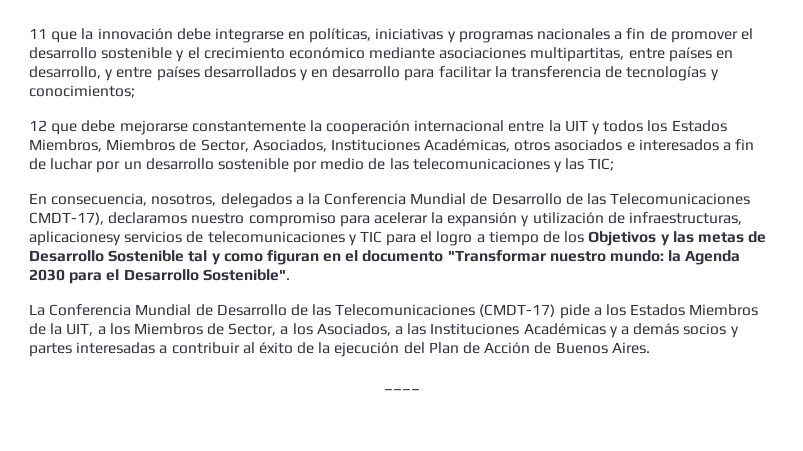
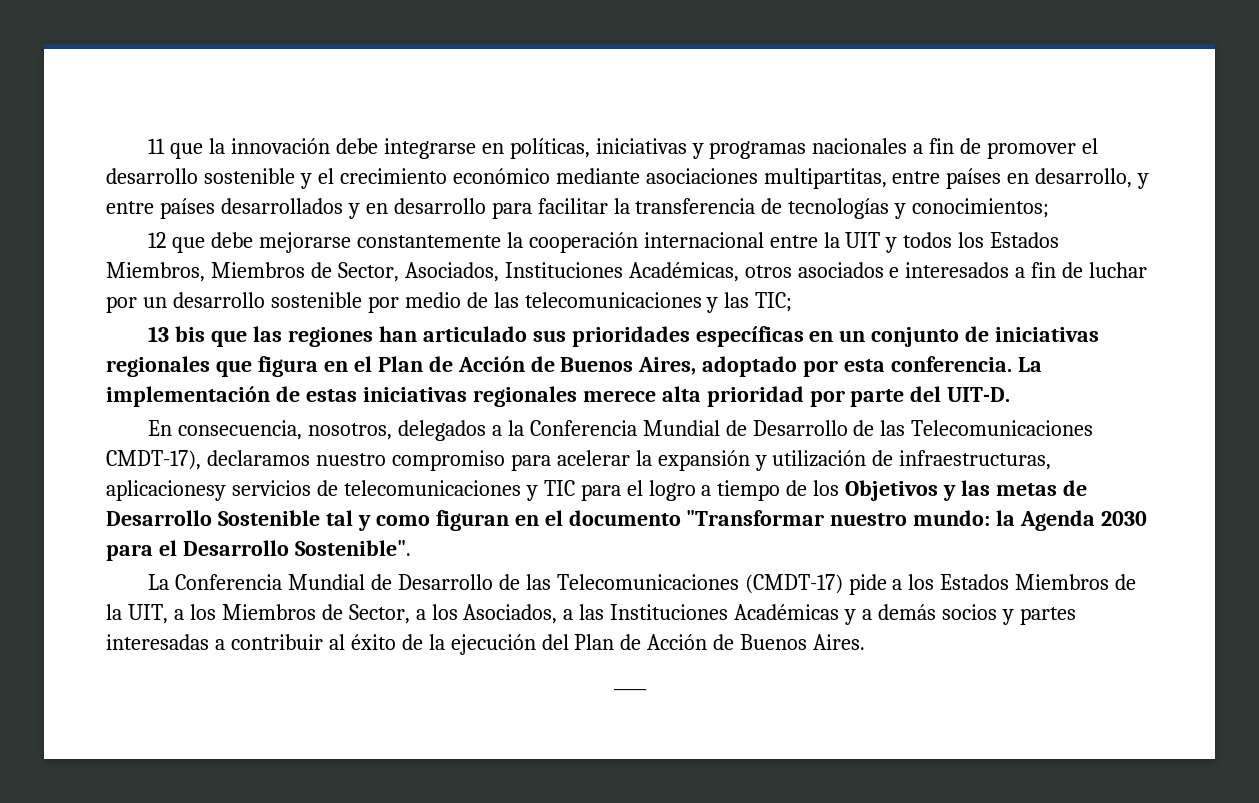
(615, 164) none -> [148,326,1100,347] [106,356,1043,377] [106,386,1011,407] // 13 bis que las regiones han articulado sus prioridades específicas en un conjunto de iniciativas regionales que figura en el Plan de Acción de Buenos Aires, adoptado por esta conferencia. La implementación de estas iniciativas regionales merece alta prioridad por parte del UIT-D.

